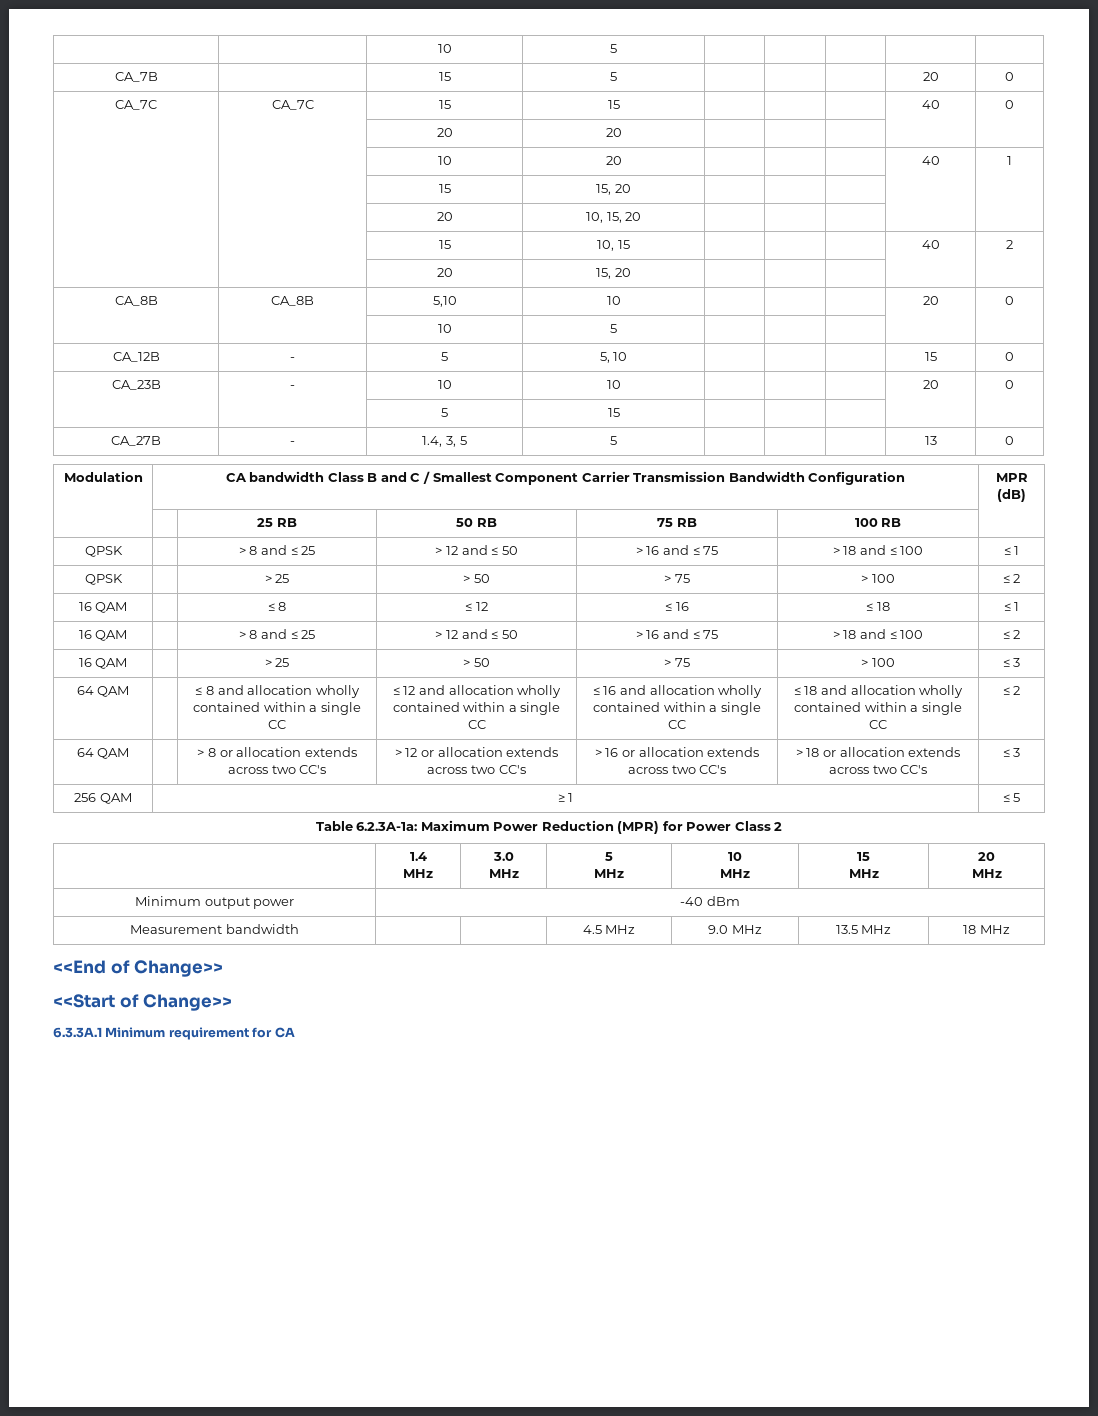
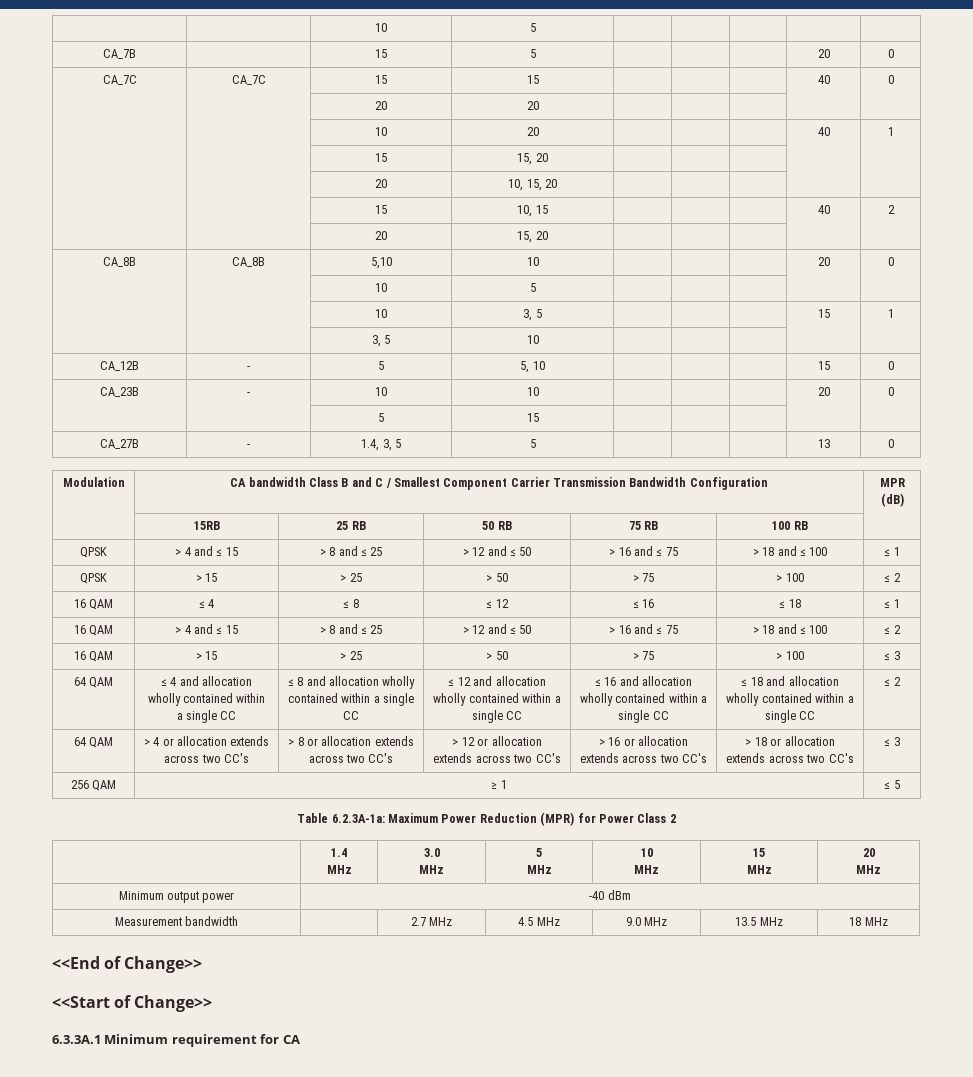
(617, 328) none -> [375,309,387,318] [523,309,542,321] [817,309,830,318] [887,309,894,318] [371,335,391,347] [526,335,539,344] // | | 10 | 3, 5 | | | | 15 | 1 // | | 3, 5 | 10 | | | | |
(1026, 495) none -> [193,521,220,530] 15RB
(123, 551) none -> [175,546,238,556] > 4 and ≤ 15
(123, 579) none -> [195,573,218,582] > 15
(128, 607) none -> [198,599,215,608] ≤ 4
(128, 635) none -> [175,624,238,634] > 4 and ≤ 15
(128, 663) none -> [195,651,218,660] > 15
(130, 691) none -> [160,676,253,686] [147,693,266,706] [176,710,237,723] ≤ 4 and allocation wholly contained within a single CC
(130, 753) none -> [143,736,270,746] [164,753,249,763] > 4 or allocation extends across two CC's
(299, 929) none -> [410,917,453,926] 2.7 MHz

